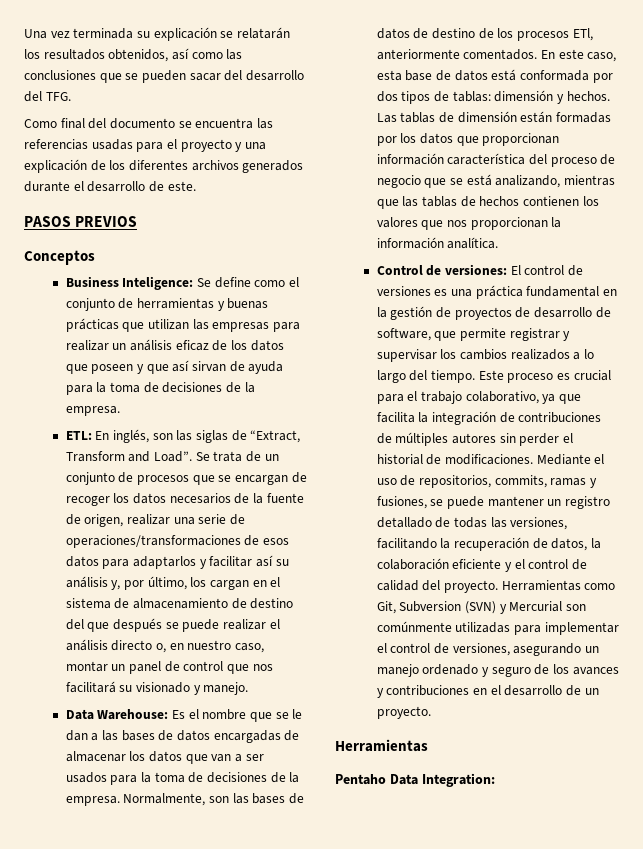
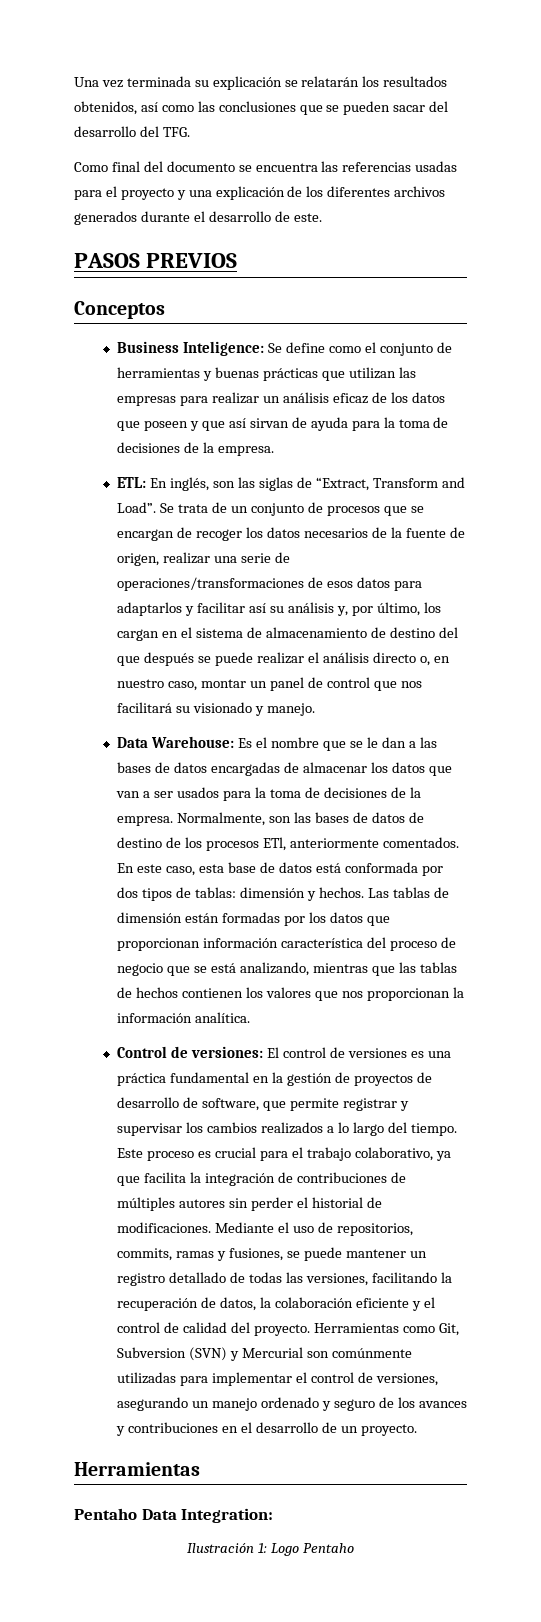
(495, 780) none -> [187,1543,354,1556] // Ilustración 1: Logo Pentaho

